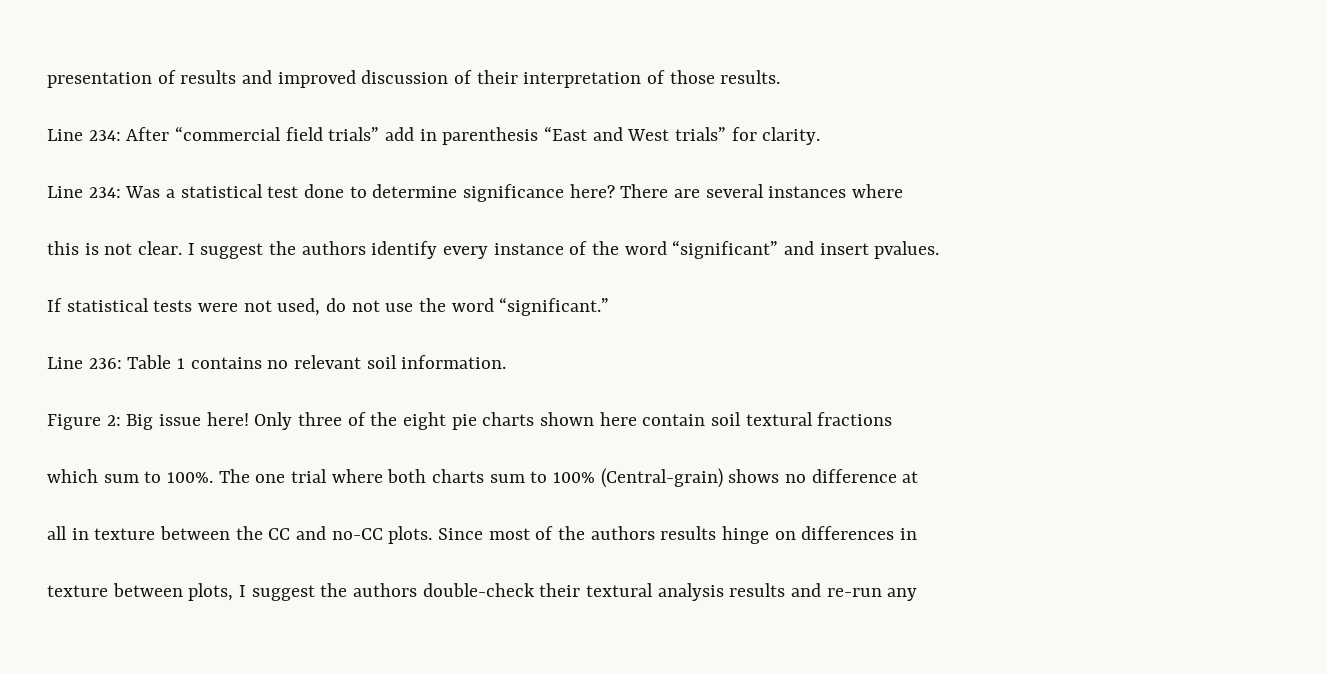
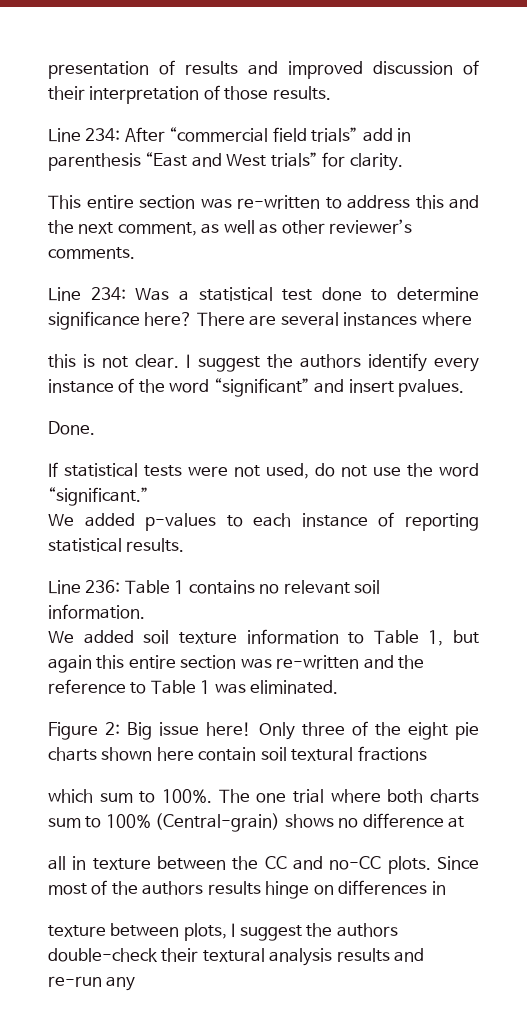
(821, 136) none -> [48,195,480,209] [48,219,413,236] [48,247,135,259] // This entire section was re-written to address this and the next comment, as well as other reviewer’s comments.
(940, 250) none -> [48,421,95,435] // Done.
(610, 306) none -> [48,512,480,531] [48,538,185,552] // We added p-values to each instance of reporting statistical results.
(507, 362) none -> [48,629,479,646] [48,655,425,673] [48,679,339,694] // We added soil texture information to Table 1, but again this entire section was re-written and the reference to Table 1 was eliminated.

